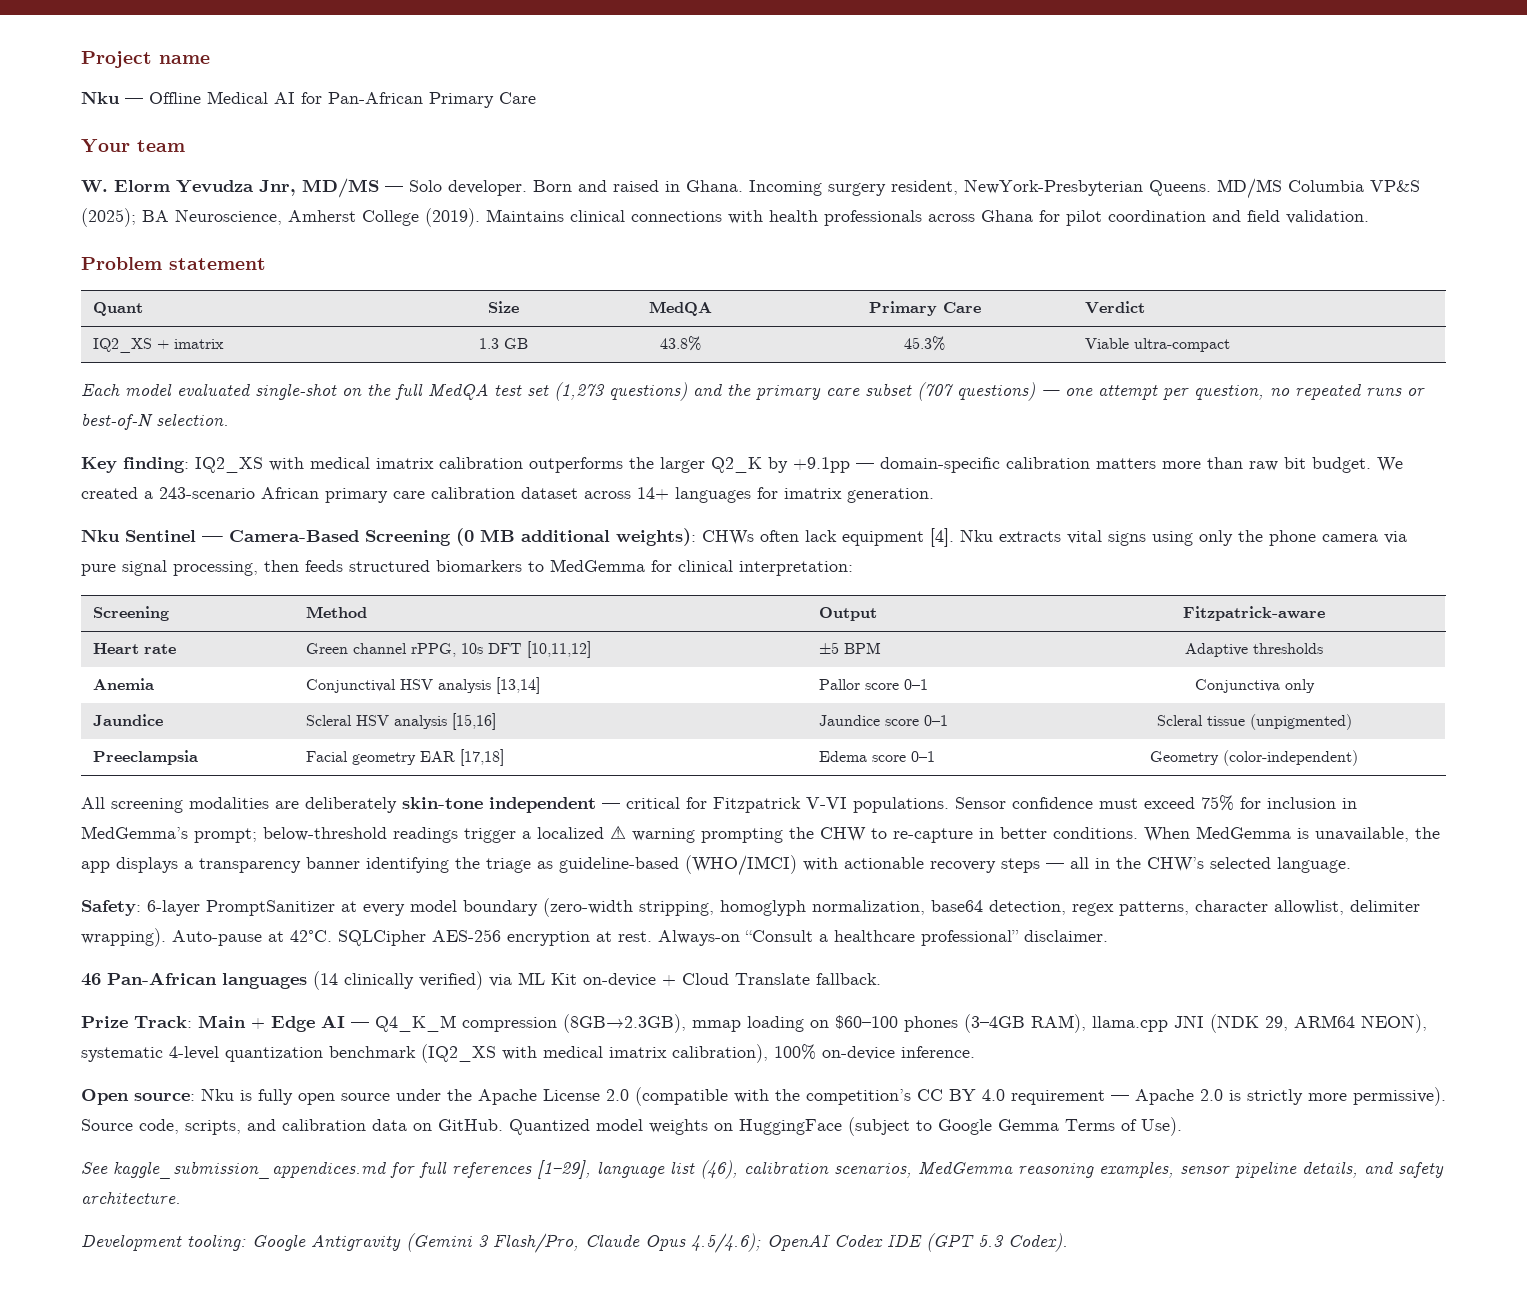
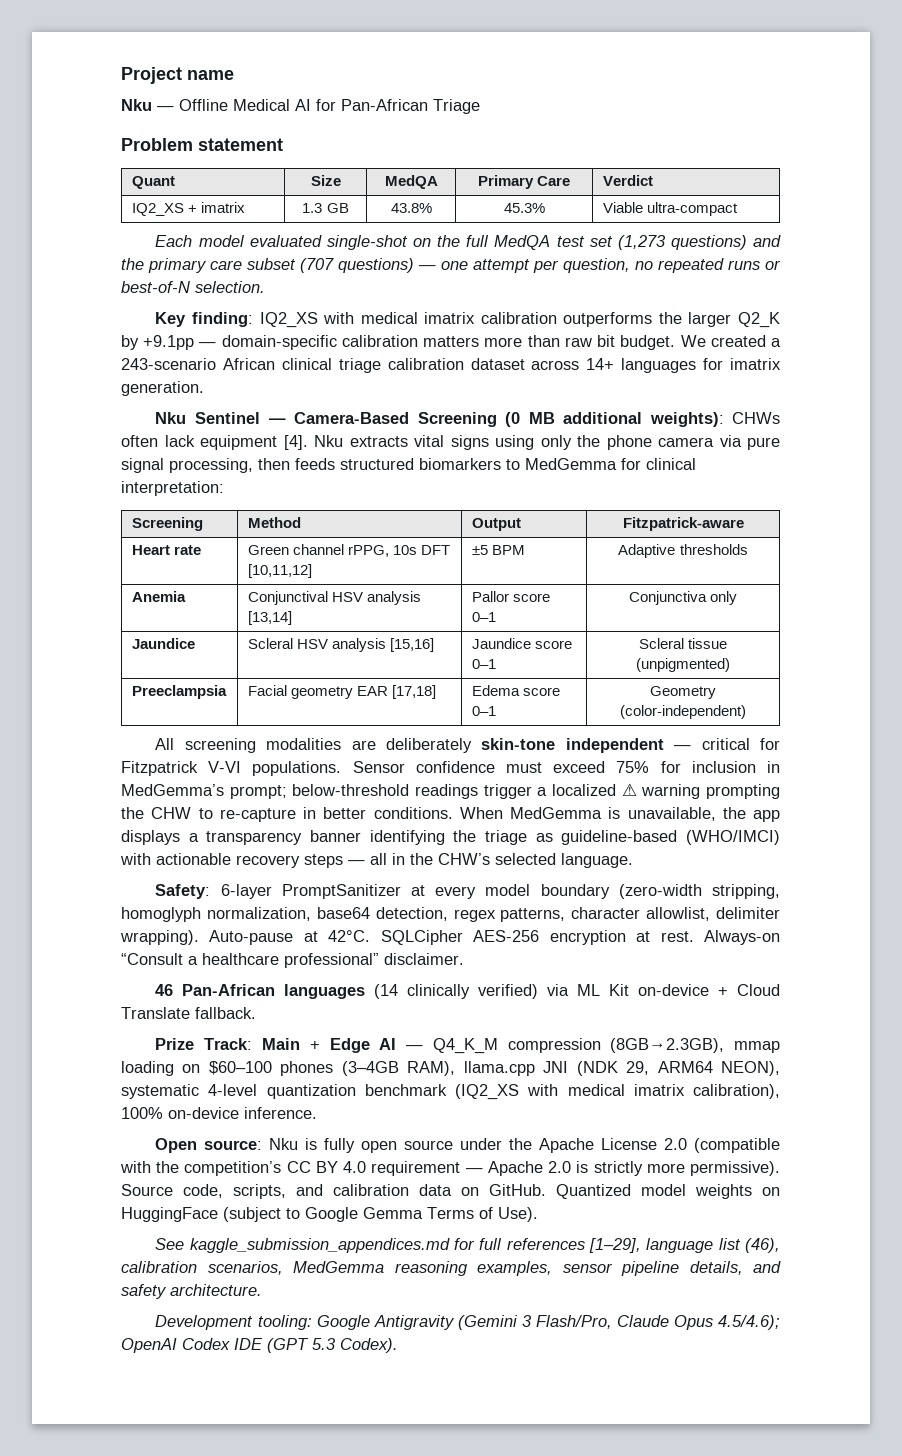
[429,92,536,108] [81,139,185,153] [81,178,1420,199] [81,208,1369,227] Primary Care // Your team // W. Elorm Yevudza Jnr, MD/MS — Solo developer. Born and raised in Ghana. Incoming surgery resident, NewYork-Presbyterian Queens. MD/MS Columbia VP&S (2025); BA Neuroscience, Amherst College (2019). Maintains clinical connections with health professionals across Ghana for pilot coordination and field validation. -> [433,99,480,114] Triage
[325,488,425,503] primary care -> [281,358,381,373] clinical triage

